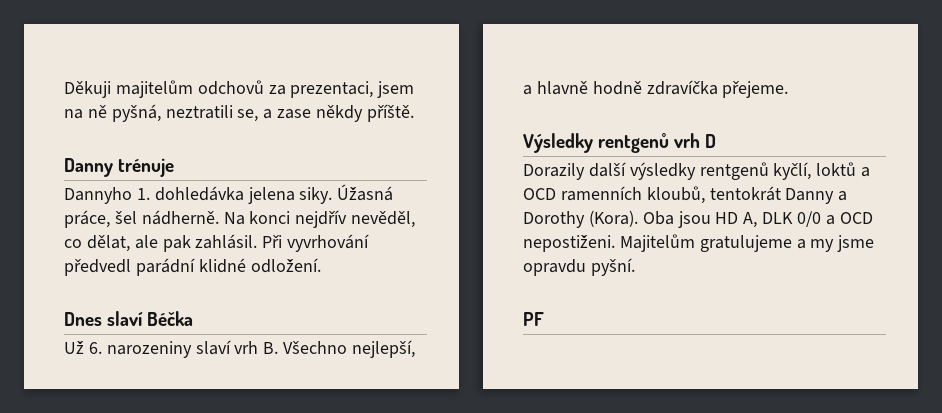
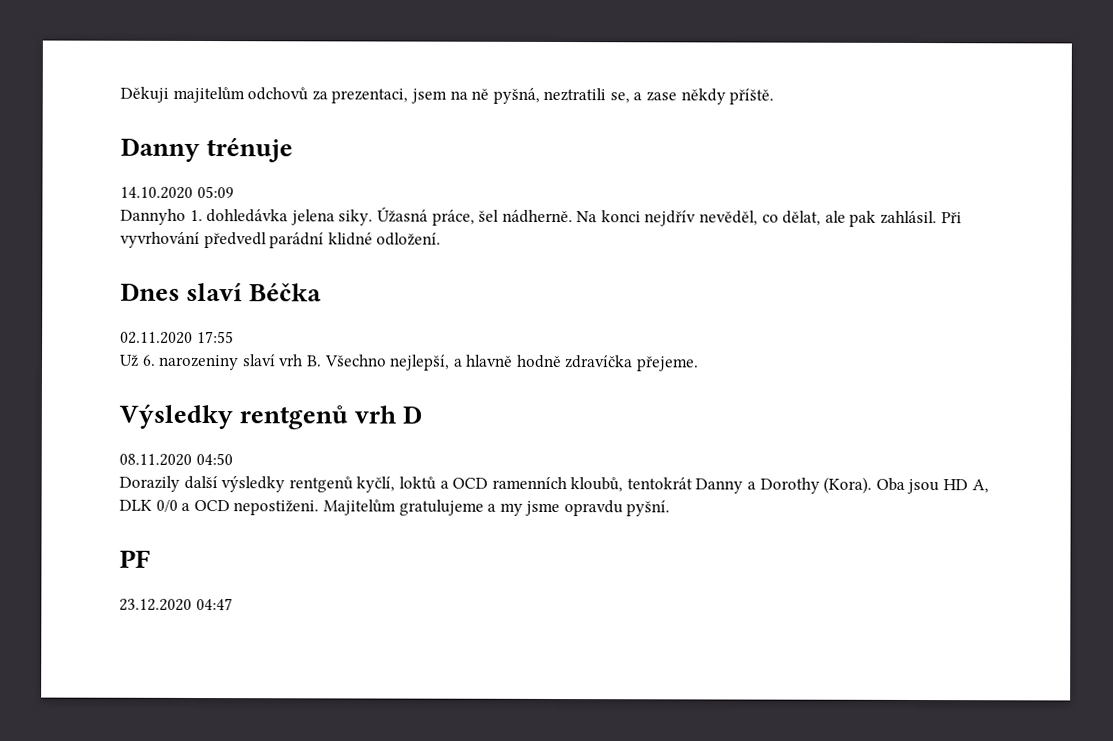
(175, 167) none -> [120,185,234,199] // 14.10.2020 05:09
(194, 318) none -> [120,330,234,344] // 02.11.2020 17:55
(717, 141) none -> [119,452,233,466] // 08.11.2020 04:50
(544, 319) none -> [119,597,233,611] // 23.12.2020 04:47

